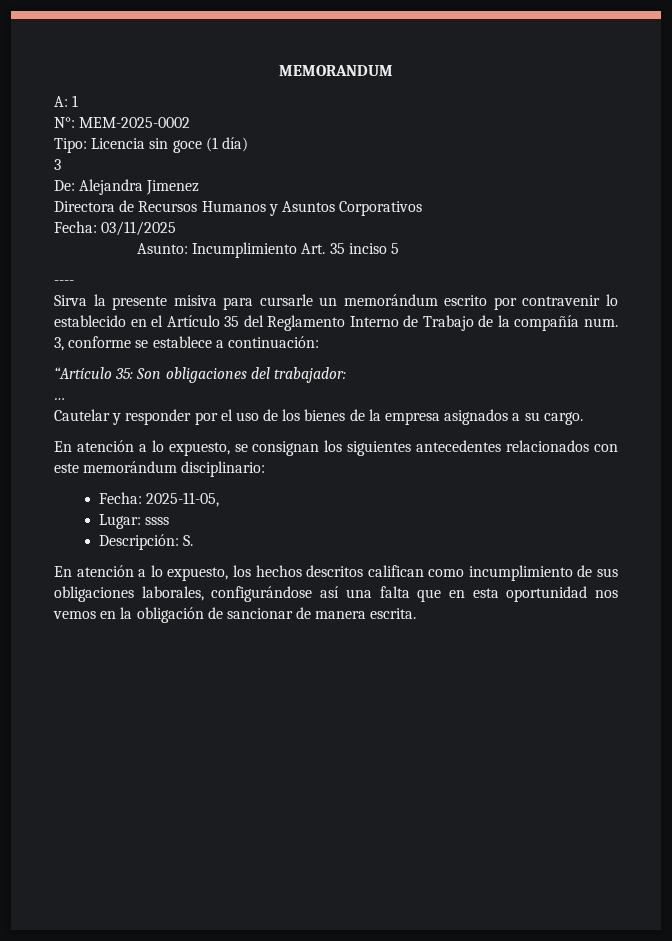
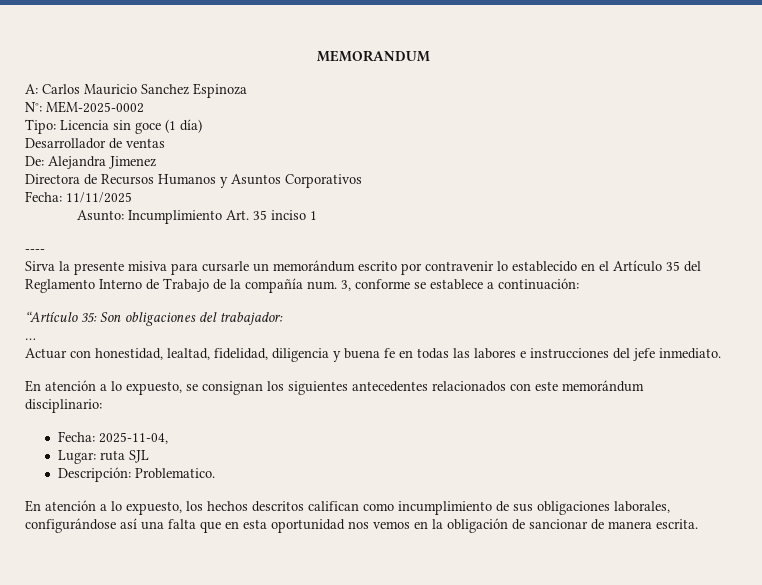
[72,95,79,107] 1 -> [42,83,247,98] Carlos Mauricio Sanchez Espinoza
[54,159,61,170] 3 -> [25,138,165,149] Desarrollador de ventas
[101,221,177,236] 03/11/2025 -> [66,192,132,203] 11/11/2025
[390,243,399,254] 5 -> [310,211,318,220] 1
[54,409,583,425] Cautelar y responder por el uso de los bienes de la empresa asignados a su cargo. -> [25,348,721,362] Actuar con honestidad, lealtad, fidelidad, diligencia y buena fe en todas las labores e instrucciones del jefe inmediato.
[145,492,219,507] 2025-11-05, -> [99,432,169,444] 2025-11-04,
[144,517,169,525] ssss -> [100,450,150,463] ruta SJL
[182,535,193,546] S. -> [135,468,216,479] Problematico.

